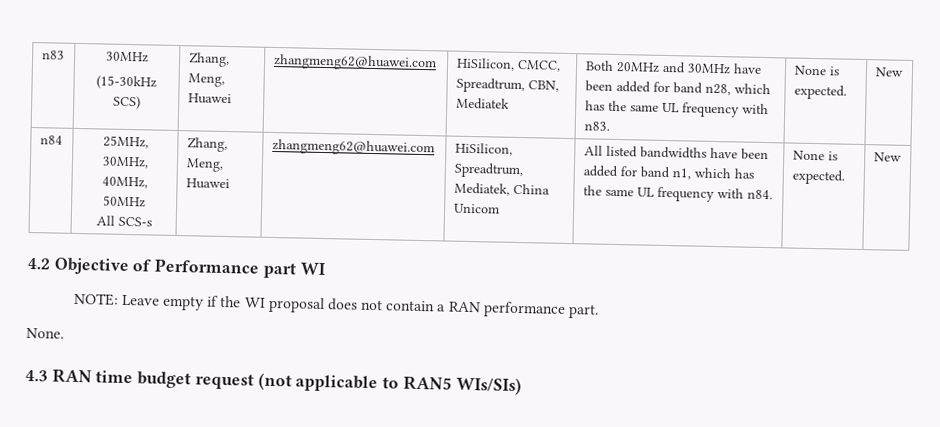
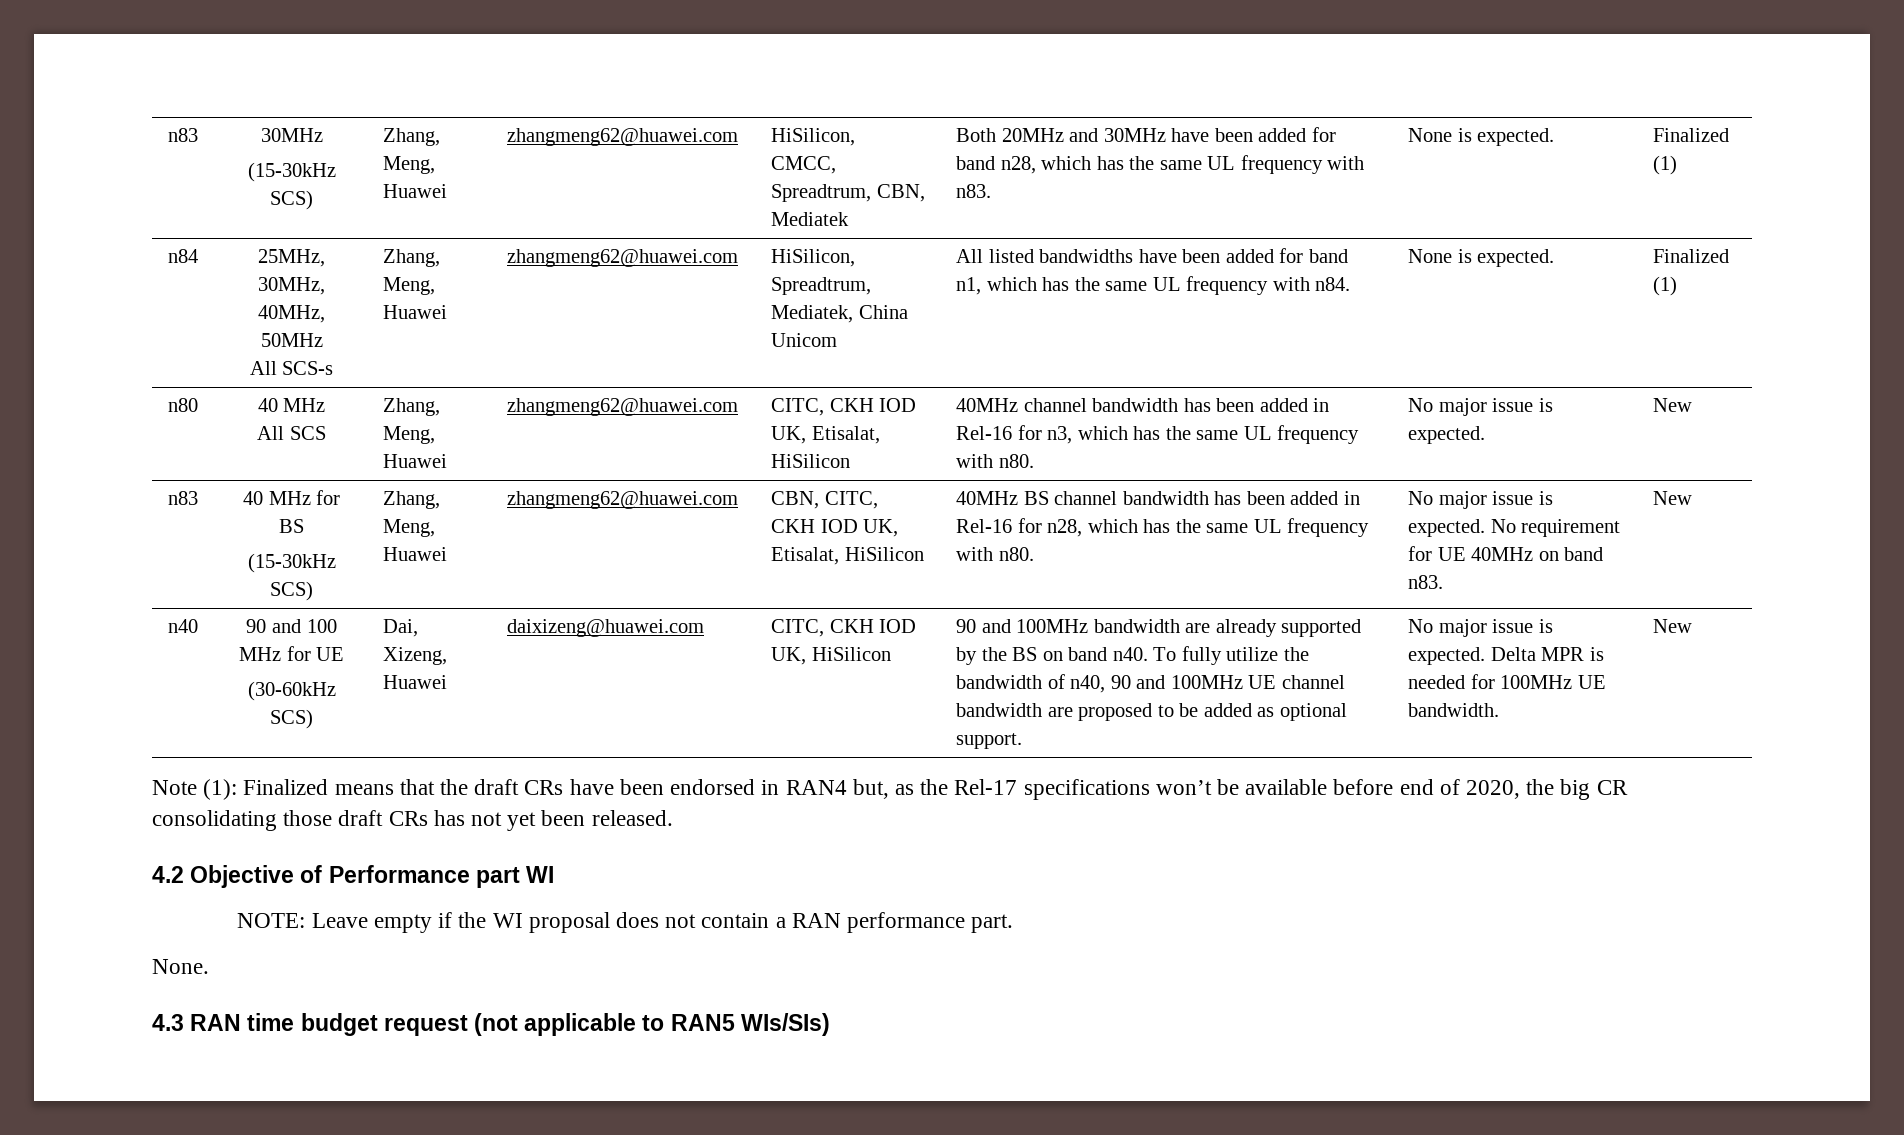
[874,67,904,77] New -> [1653,128,1730,142] [1653,155,1678,175] Finalized (1)
[873,152,902,162] New -> [1653,249,1730,263] [1653,276,1678,296] [168,398,199,412] [257,398,326,412] [257,426,326,440] [383,398,441,416] [383,426,436,444] [383,454,448,468] [507,398,739,416] [771,398,917,416] [771,426,880,444] [771,454,851,468] [956,398,1330,412] [956,425,1360,444] [956,454,1034,468] [1408,398,1553,416] [1408,426,1486,444] [1653,398,1693,412] [168,491,199,505] [242,490,341,505] [279,519,304,533] [247,553,336,573] [270,581,313,601] [383,491,441,509] [383,519,436,537] [383,547,448,561] [507,491,739,509] [771,491,878,509] [771,519,899,537] [771,547,924,565] [956,491,1360,505] [956,518,1370,537] [956,547,1034,561] [1408,491,1553,509] [1408,519,1621,537] [1408,546,1604,561] [1408,575,1444,589] [1653,491,1693,505] [168,619,199,633] [246,619,337,633] [238,646,345,661] [247,681,336,701] [270,709,313,729] [383,619,419,637] [383,647,448,665] [383,675,448,689] [507,619,705,637] [771,619,917,637] [771,647,891,665] [956,619,1362,637] [956,646,1309,665] [956,674,1345,693] [956,703,1347,721] [956,733,1023,749] [1408,619,1553,637] [1408,647,1604,665] [1408,674,1606,689] [1408,703,1500,717] [1653,619,1693,633] [152,779,1628,800] [152,810,673,831] Finalized (1) // n80 | 40 MHz // All SCS | Zhang, Meng, Huawei | zhangmeng62@huawei.com | CITC, CKH IOD UK, Etisalat, HiSilicon | 40MHz channel bandwidth has been added in Rel-16 for n3, which has the same UL frequency with n80. | No major issue is expected. | New // n83 | 40 MHz for BS // (15-30kHz SCS) | Zhang, Meng, Huawei | zhangmeng62@huawei.com | CBN, CITC, CKH IOD UK, Etisalat, HiSilicon | 40MHz BS channel bandwidth has been added in Rel-16 for n28, which has the same UL frequency with n80. | No major issue is expected. No requirement for UE 40MHz on band n83. | New // n40 | 90 and 100 MHz for UE // (30-60kHz SCS) | Dai, Xizeng, Huawei | daixizeng@huawei.com | CITC, CKH IOD UK, HiSilicon | 90 and 100MHz bandwidth are already supported by the BS on band n40. To fully utilize the bandwidth of n40, 90 and 100MHz UE channel bandwidth are proposed to be added as optional support. | No major issue is expected. Delta MPR is needed for 100MHz UE bandwidth. | New // Note (1): Finalized means that the draft CRs have been endorsed in RAN4 but, as the Rel-17 specifications won’t be available before end of 2020, the big CR consolidating those draft CRs has not yet been released.

